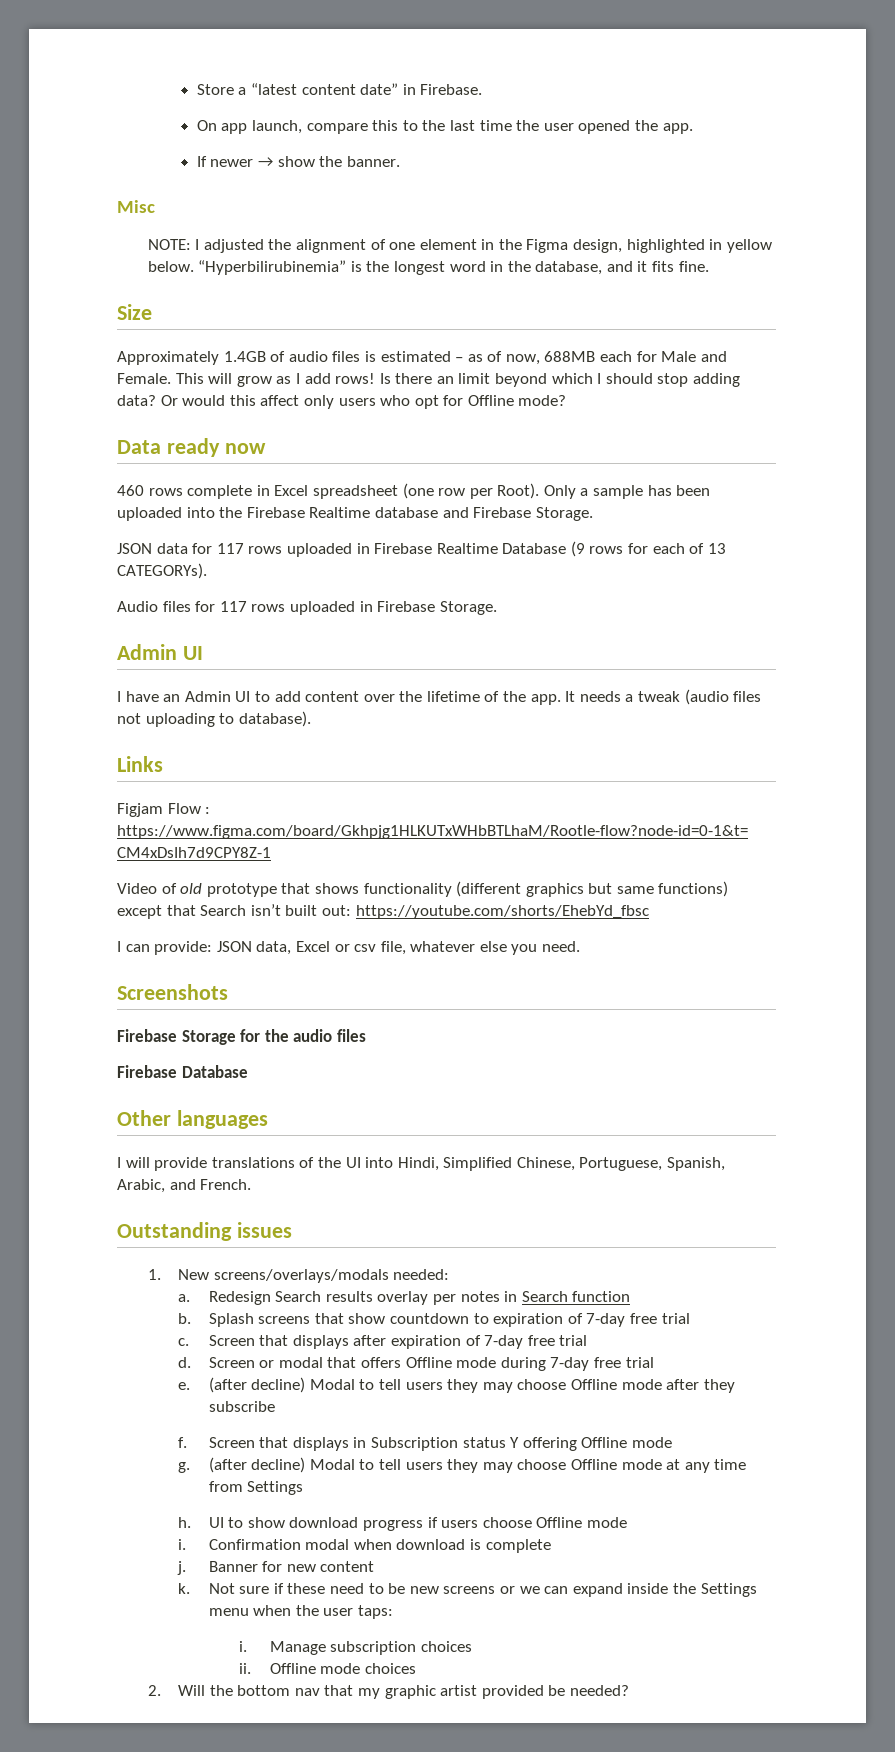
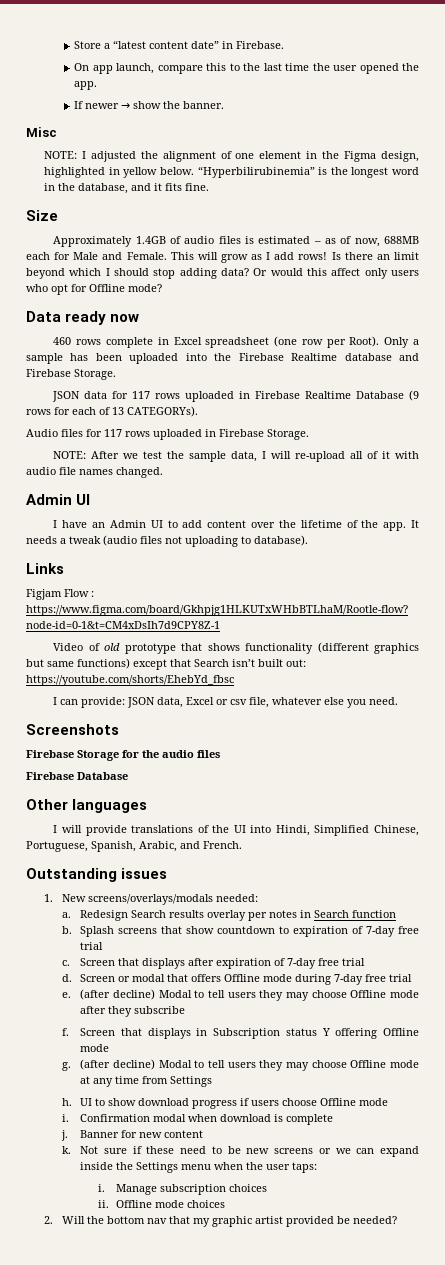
(497, 608) none -> [53,451,419,462] [26,467,163,478] // NOTE: After we test the sample data, I will re-upload all of it with audio file names changed.

